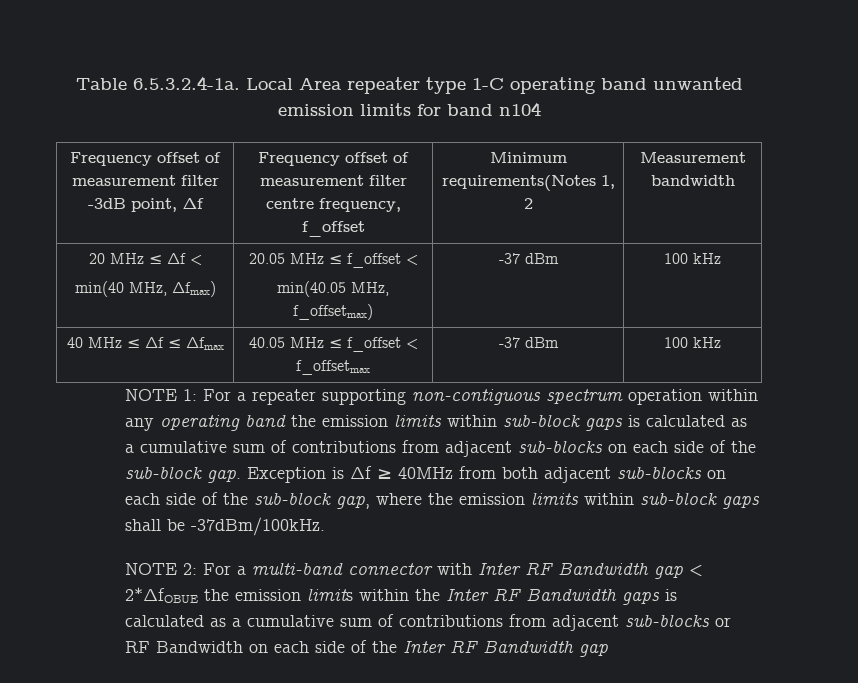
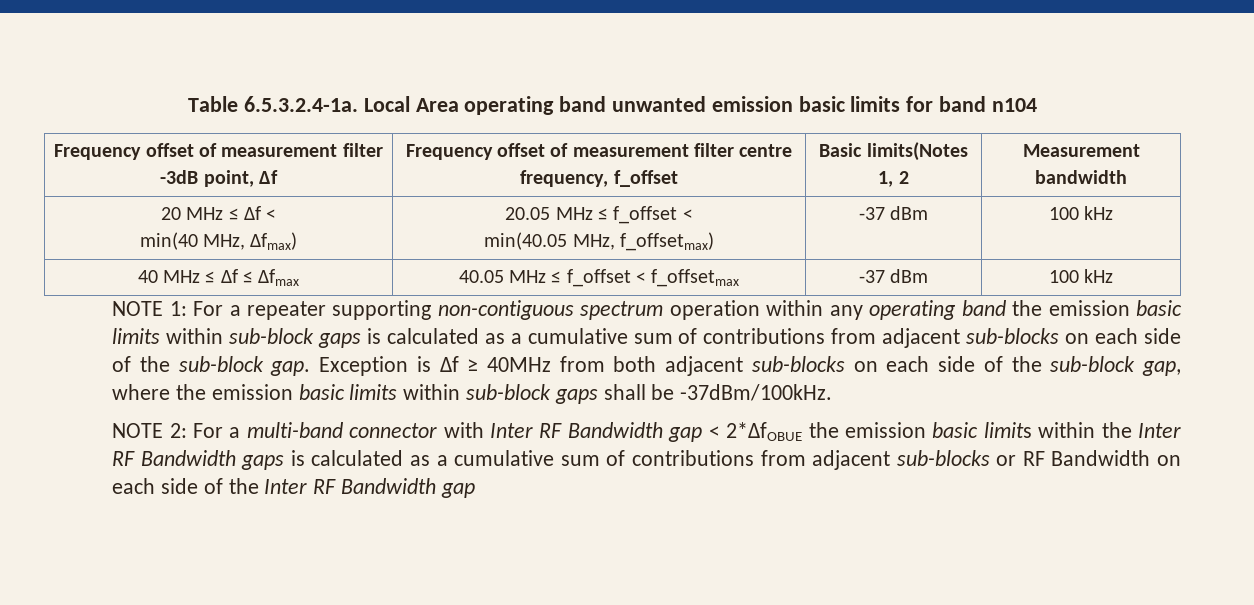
[346,77,504,94] repeater type 1-C -> (459, 105) none
(354, 110) none -> [798,96,845,112] basic
[489,152,567,163] [441,175,596,191] Minimum requirements(Notes -> [819,142,968,161] Basic limits(Notes
(389, 421) none -> [1135,300,1182,316] basic
(526, 499) none -> [298,384,345,400] basic
(302, 595) none -> [932,422,979,438] basic

